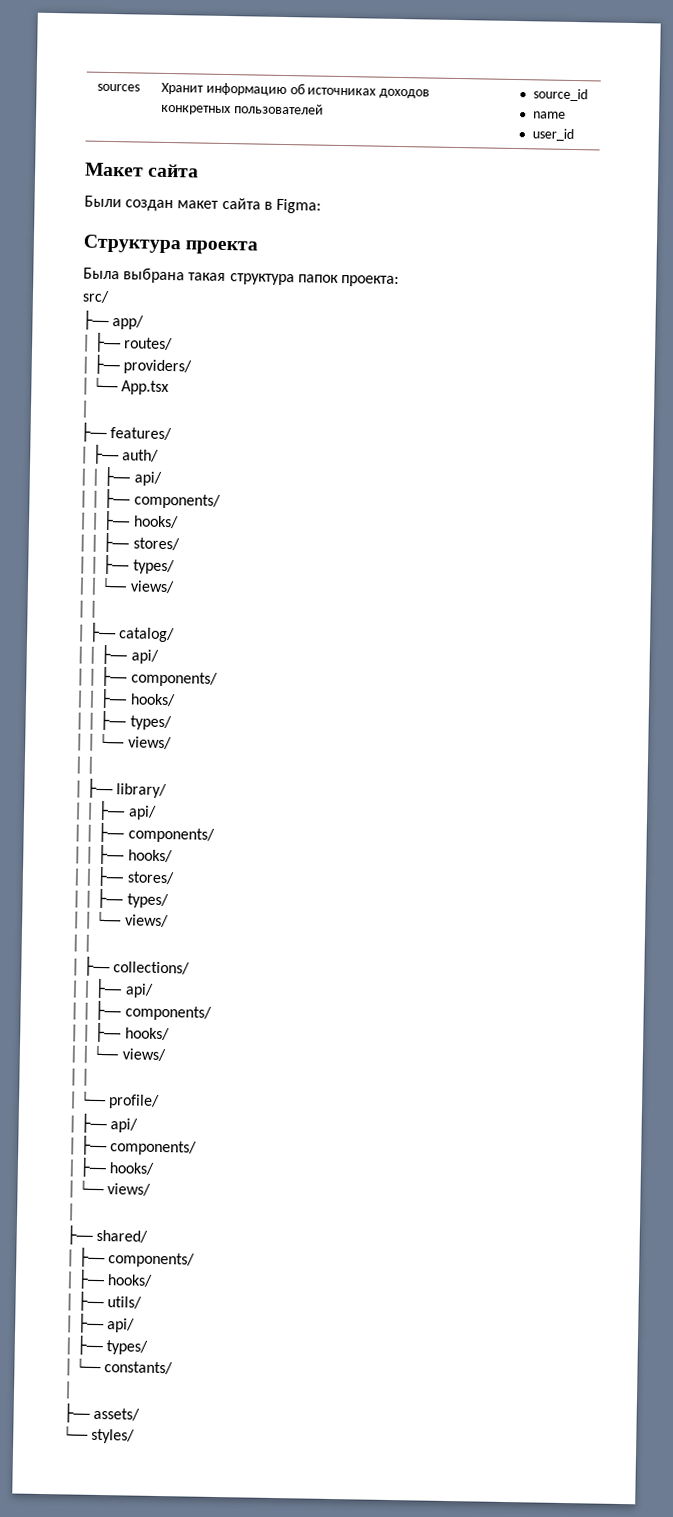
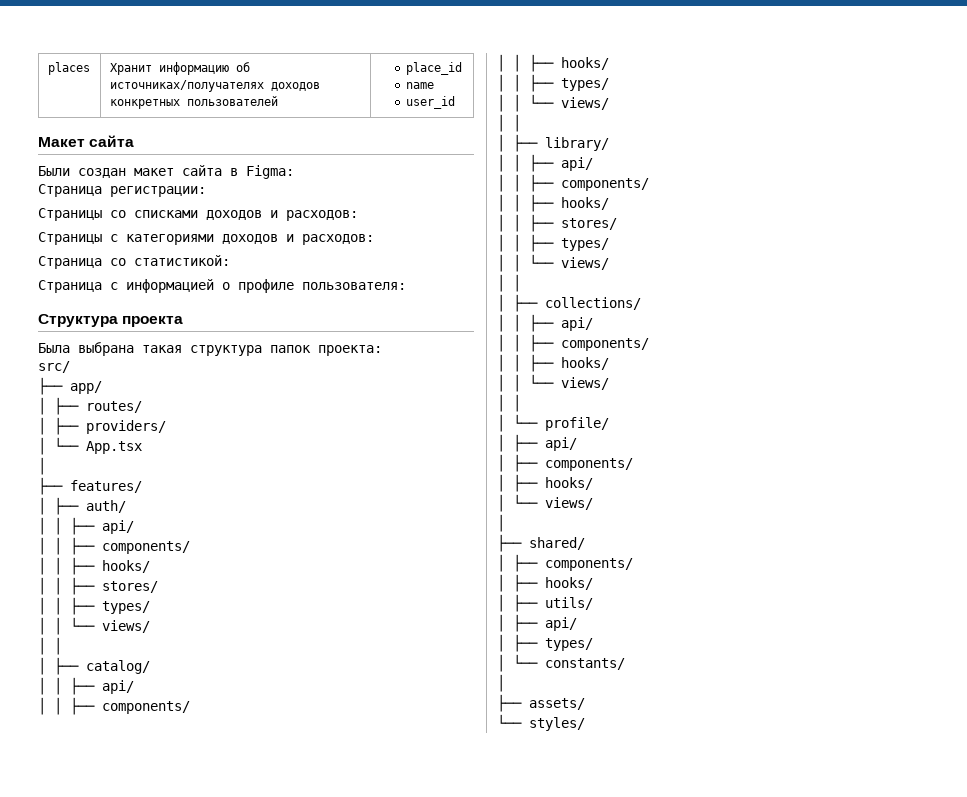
[96,83,140,92] sources -> [47,62,90,75] places
[307,87,377,96] источниках -> [109,80,264,92] источниках/получателях
[532,88,588,102] source_id -> [406,62,463,75] place_id
(321, 206) none -> [38,184,206,197] [38,208,358,221] [38,232,374,245] [38,255,230,269] [38,279,406,293] // Страница регистрации: // Страницы со списками доходов и расходов: // Страницы с категориями доходов и расходов: // Страница со статистикой: // Страница с информацией о профиле пользователя:

